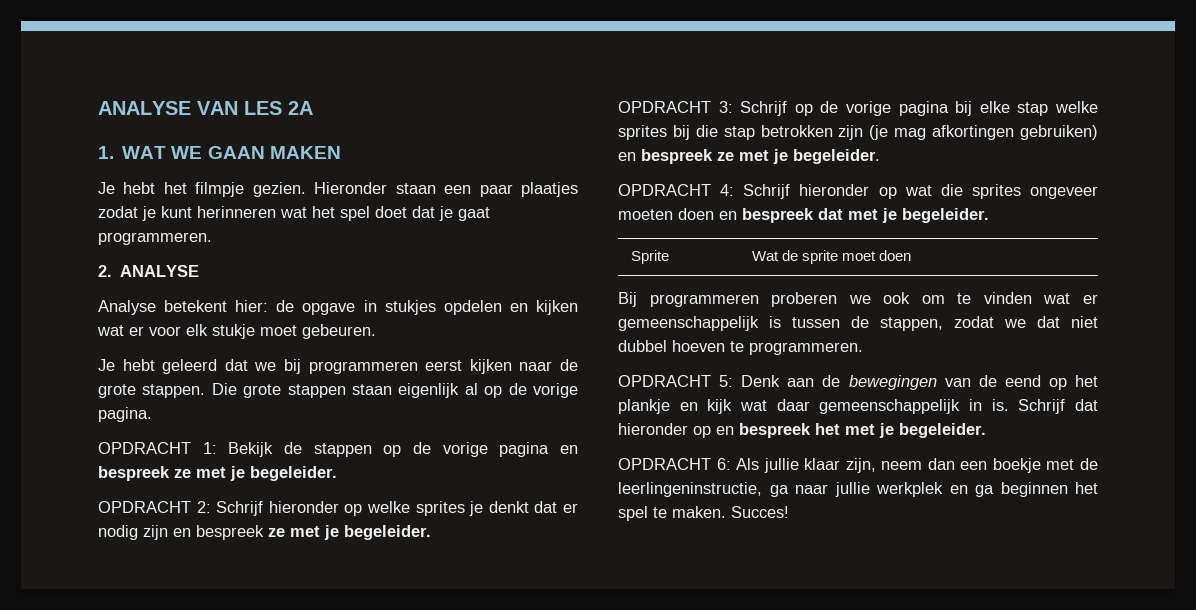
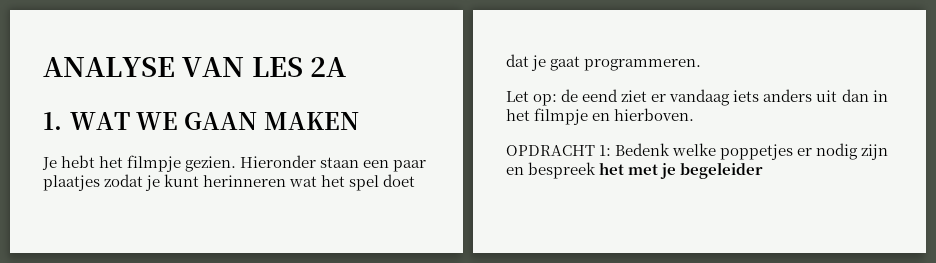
[98,265,200,277] [98,300,578,315] [97,324,376,339] [98,359,579,374] [98,383,578,398] [98,407,152,422] [98,442,578,457] [98,466,337,481] [98,501,558,516] 2. ANALYSE // Analyse betekent hier: de opgave in stukjes opdelen en kijken wat er voor elk stukje moet gebeuren. // Je hebt geleerd dat we bij programmeren eerst kijken naar de grote stappen. Die grote stappen staan eigenlijk al op de vorige pagina. // OPDRACHT 1: Bekijk de stappen op de vorige pagina en bespreek ze met je begeleider. // OPDRACHT 2: Schrijf hieronder op welke sprites je denkt dat -> [506,89,888,106] [506,108,695,125] [506,143,794,160] Let op: de eend ziet er vandaag iets anders uit dan in het filmpje en hierboven. // OPDRACHT 1: Bedenk welke poppetjes
[268,525,431,540] [618,101,1098,116] [618,125,1098,140] [618,149,880,164] [618,184,1098,199] [618,208,989,223] [630,250,669,264] [751,250,912,264] [618,292,1098,307] [618,316,1098,331] [618,340,863,355] [618,375,1098,390] [618,399,1098,414] [618,423,986,438] [618,458,1098,473] [618,482,1098,497] [618,506,789,521] ze met je begeleider. // OPDRACHT 3: Schrijf op de vorige pagina bij elke stap welke sprites bij die stap betrokken zijn (je mag afkortingen gebruiken) en bespreek ze met je begeleider. // OPDRACHT 4: Schrijf hieronder op wat die sprites ongeveer moeten doen en bespreek dat met je begeleider. // Sprite | Wat de sprite moet doen // Bij programmeren proberen we ook om te vinden wat er gemeenschappelijk is tussen de stappen, zodat we dat niet dubbel hoeven te programmeren. // OPDRACHT 5: Denk aan de bewegingen van de eend op het plankje en kijk wat daar gemeenschappelijk in is. Schrijf dat hieronder op en bespreek het met je begeleider. // OPDRACHT 6: Als jullie klaar zijn, neem dan een boekje met de leerlingeninstructie, ga naar jullie werkplek en ga beginnen het spel te maken. Succes! -> [599,162,764,179] het met je begeleider

